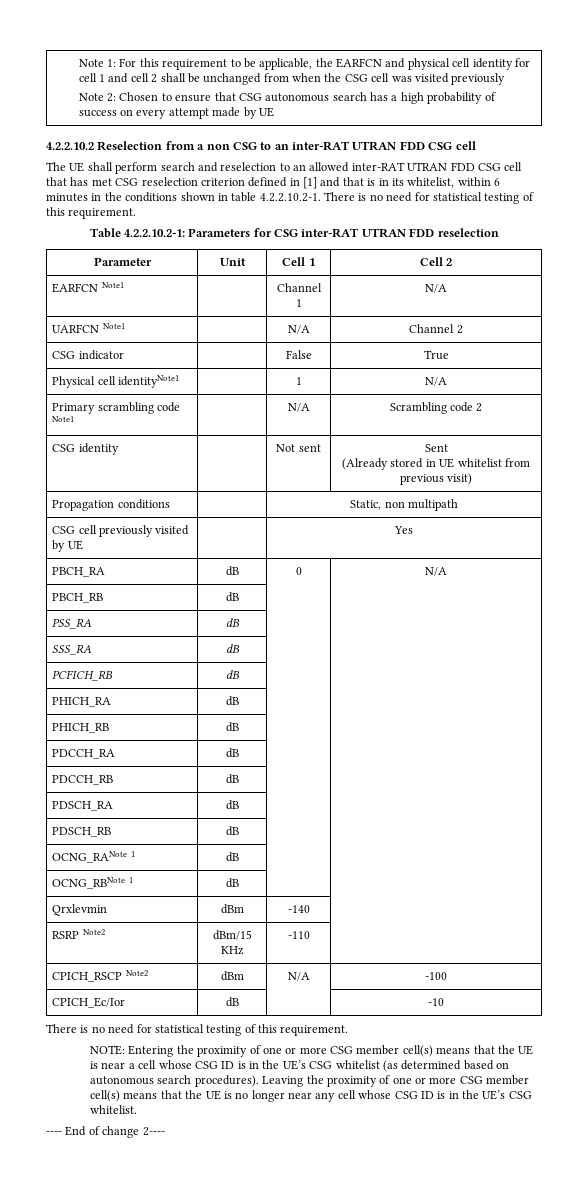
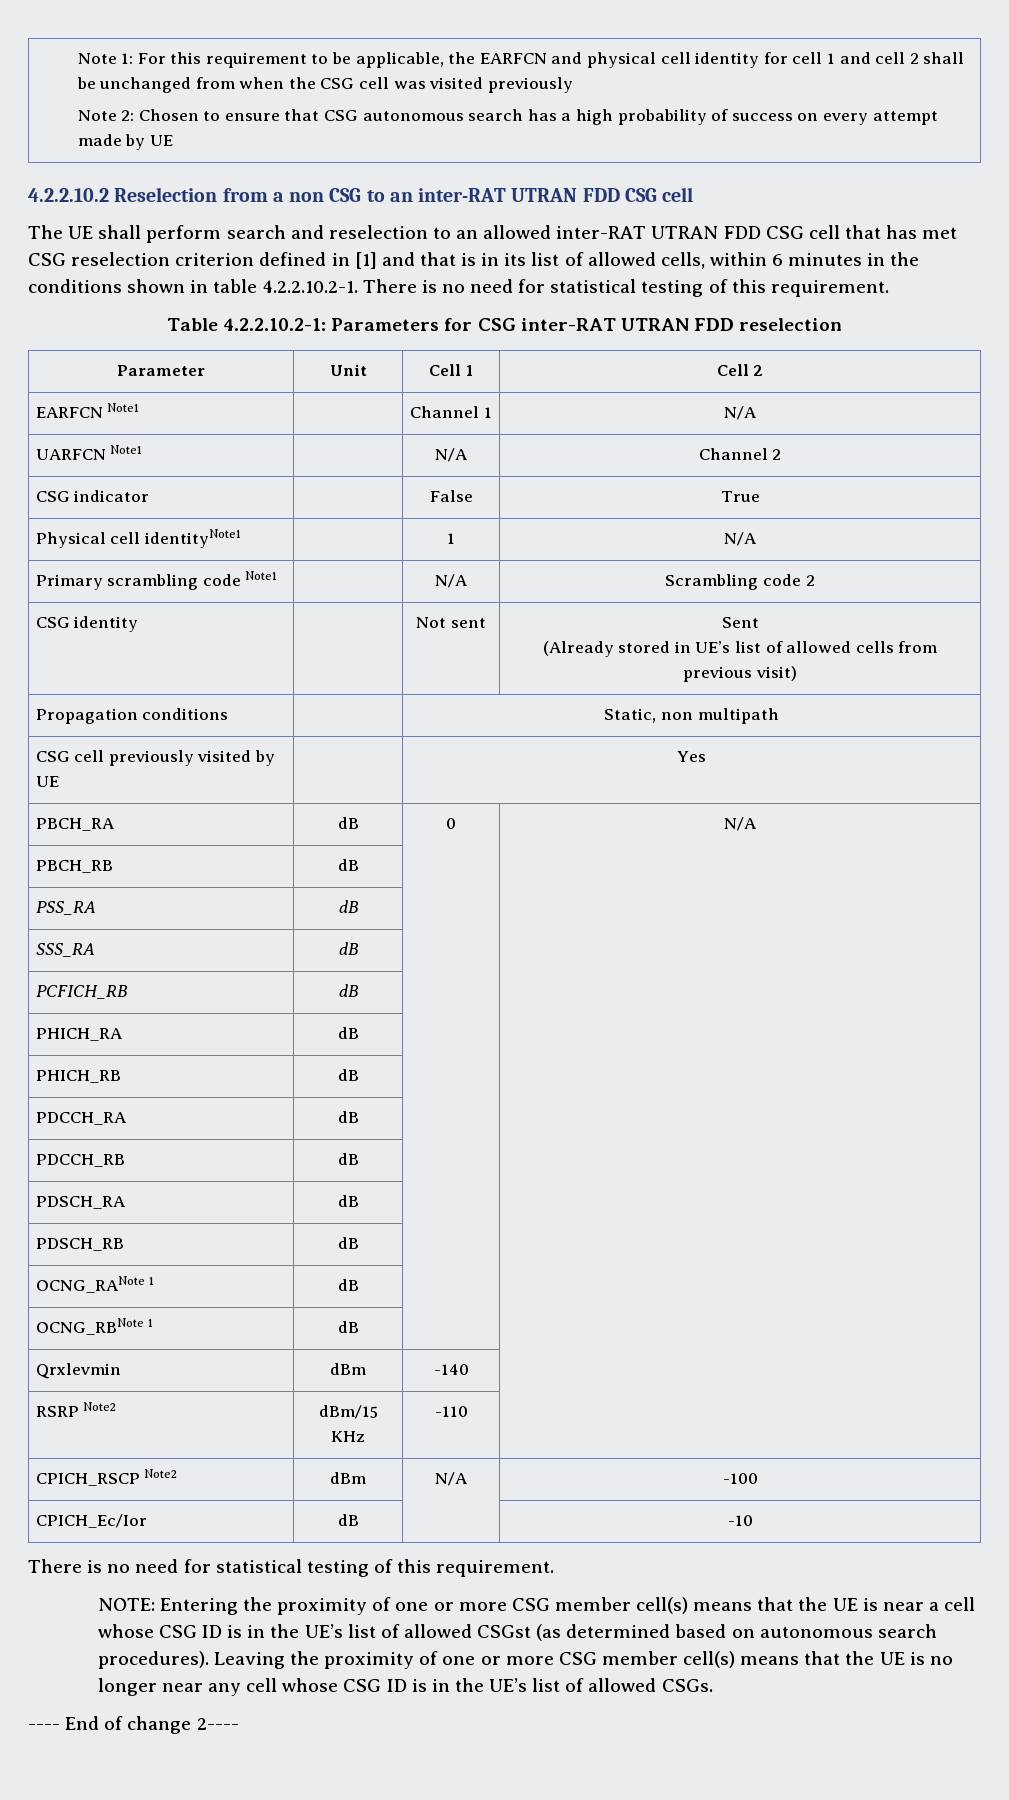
[407,177,455,188] whitelist, -> [531,252,705,269] list of allowed cells,
[439,458,502,468] UE whitelist -> [695,641,894,653] UE’s list of allowed cells
[309,1060,380,1069] CSG whitelist -> [347,1624,532,1638] list of allowed CSGst
[508,1091,532,1099] [90,1105,138,1114] CSG whitelist. -> [532,1678,713,1692] list of allowed CSGs.

